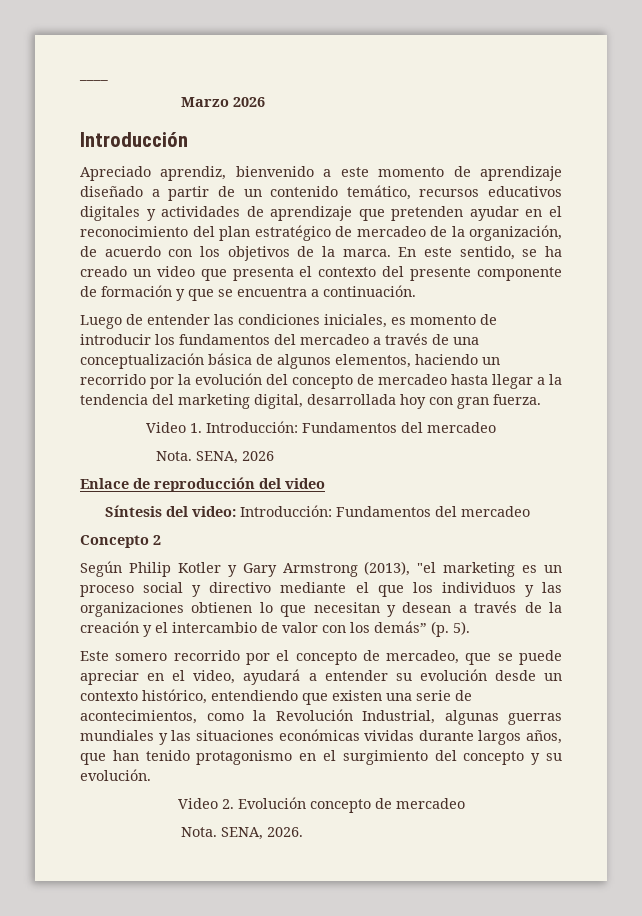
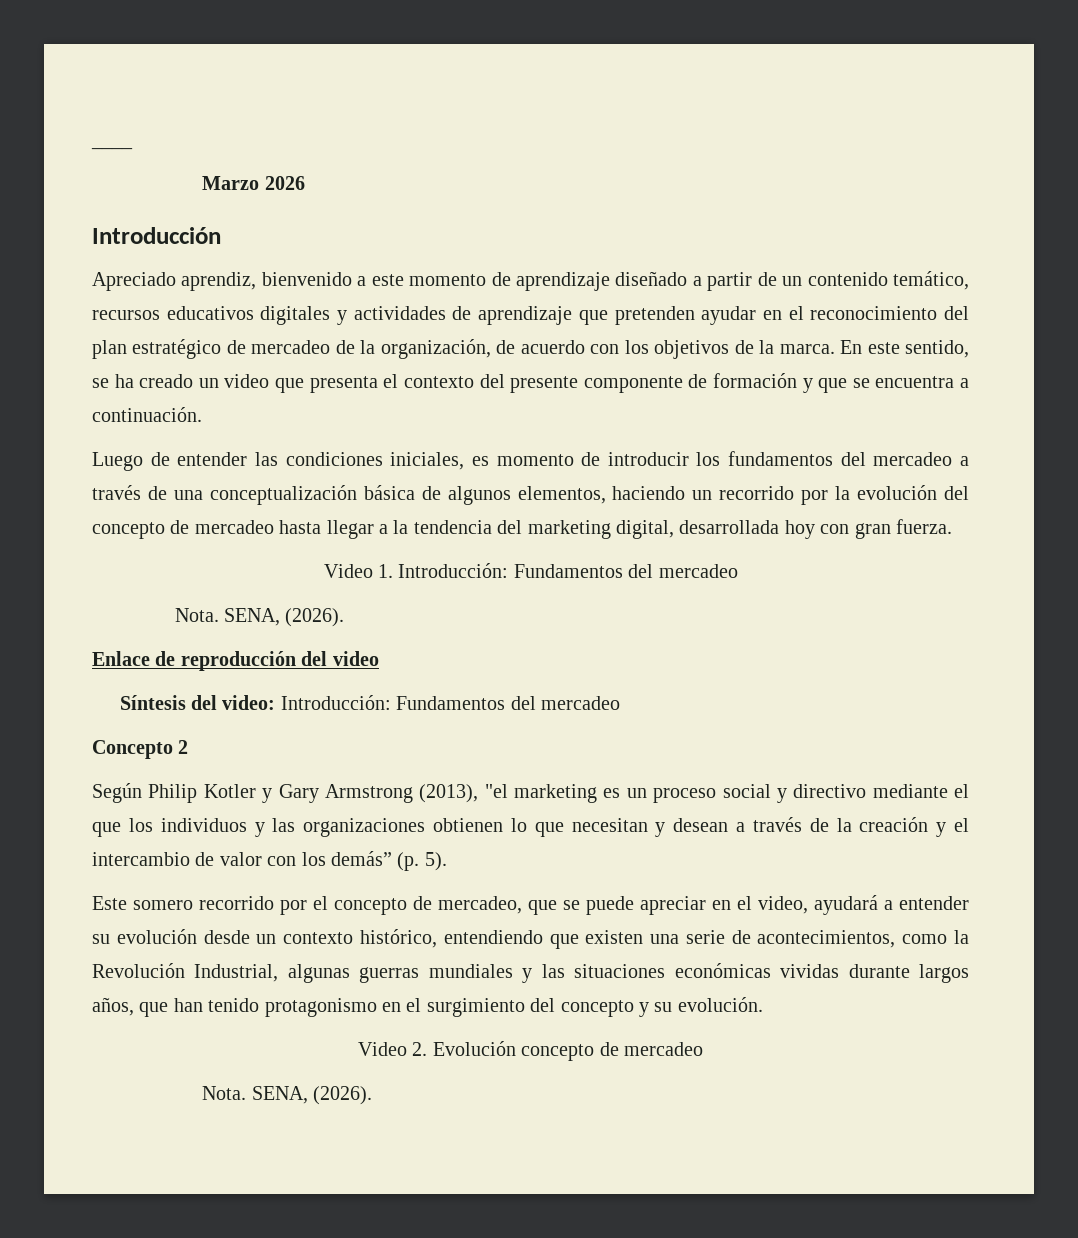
[242,451,275,461] 2026 -> [285,608,345,627] (2026).
[267,827,304,837] 2026. -> [312,1086,372,1105] (2026).

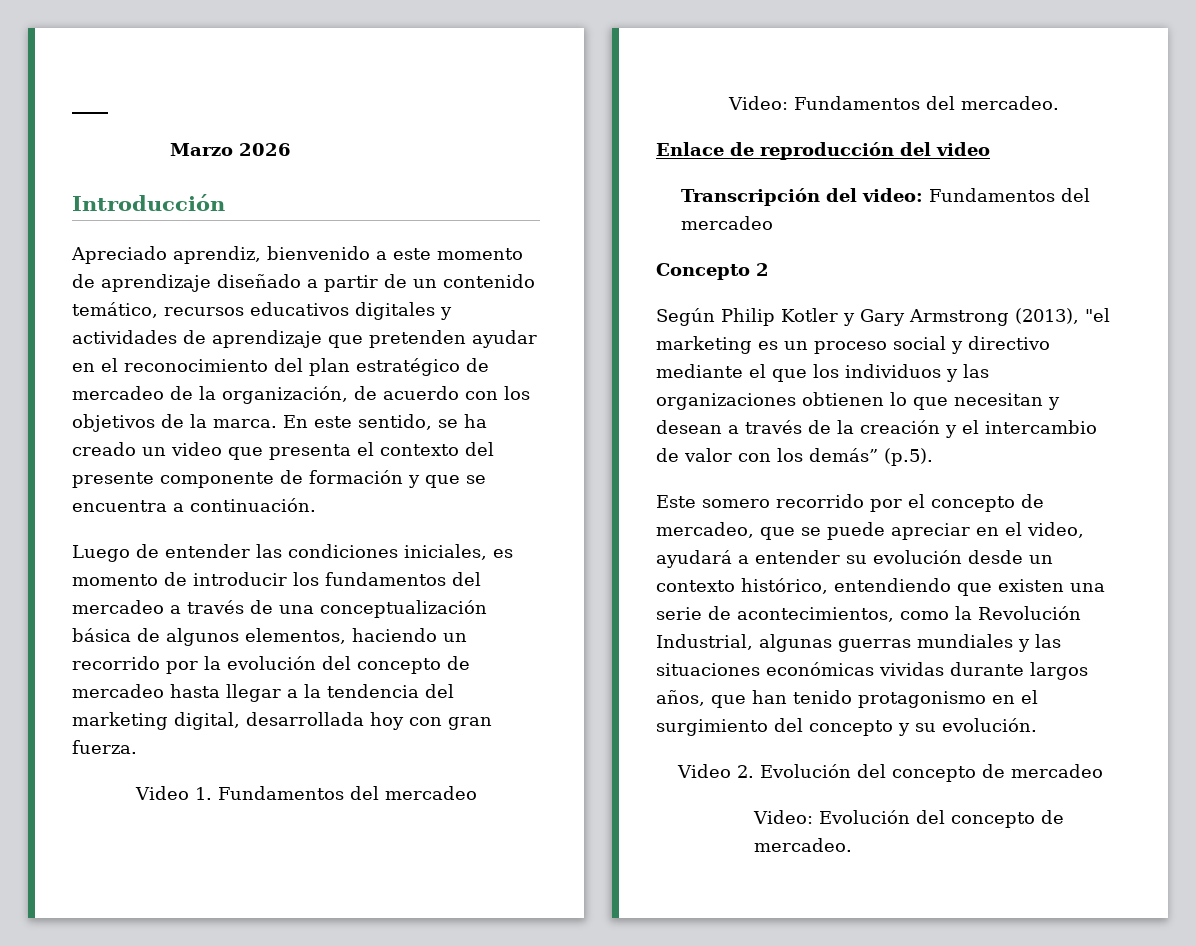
[398,563,738,578] [174,608,345,627] Introducción: Fundamentos del mercadeo // Nota. SENA, (2026). -> [217,786,477,800] [728,96,1060,110] Fundamentos del mercadeo // Video: Fundamentos del mercadeo.
[119,695,186,710] Síntesis -> [680,188,821,206] Transcripción
[280,695,391,710] Introducción: -> (924, 195) none
[397,852,447,871] (p. 5). -> [884,448,933,466] (p.5).
(516, 1048) none -> [856,764,886,778] del
[202,1086,372,1105] Nota. SENA, (2026). -> [752,810,1064,828] [753,838,852,852] Video: Evolución del concepto de mercadeo.

